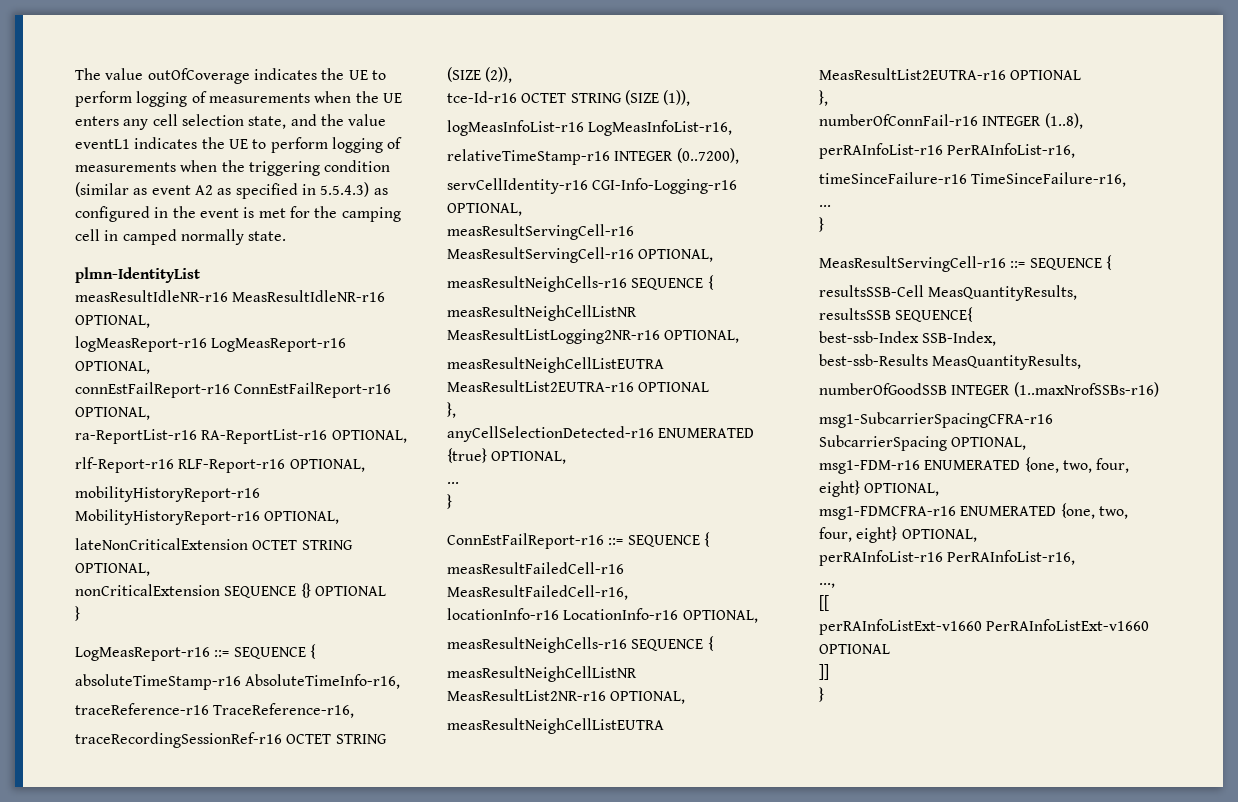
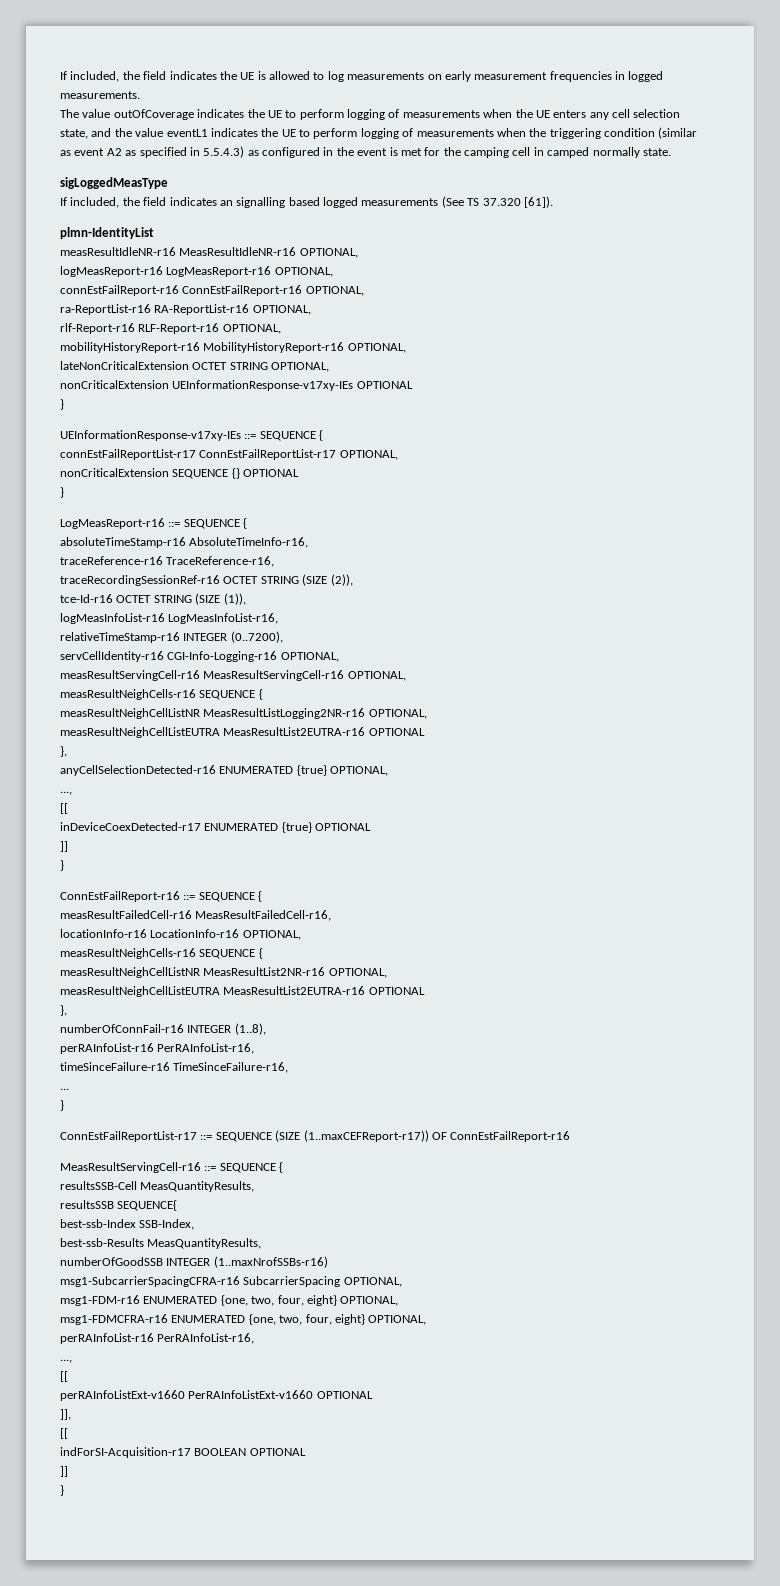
(75, 74) none -> [60,71,664,82] [60,91,140,99] If included, the field indicates the UE is allowed to log measurements on early measurement frequencies in logged measurements. //
(287, 236) none -> [60,177,168,189] [60,196,553,208] // sigLoggedMeasType // If included, the field indicates an signalling based logged measurements (See TS 37.320 [61]).
(150, 569) none -> [60,380,413,391] [60,399,64,410] [60,430,324,441] [60,449,398,460] // nonCriticalExtension UEInformationResponse-v17xy-IEs OPTIONAL // } // UEInformationResponse-v17xy-IEs ::= SEQUENCE { // connEstFailReportList-r17 ConnEstFailReportList-r17 OPTIONAL,
[447,482,459,484] ... -> [60,791,72,795] [60,803,68,814] [60,822,372,833] [60,841,68,852] ..., // [[ // inDeviceCoexDetected-r17 ENUMERATED {true} OPTIONAL // ]]
(824, 224) none -> [60,1130,571,1142] // ConnEstFailReportList-r17 ::= SEQUENCE (SIZE (1..maxCEFReport-r17)) OF ConnEstFailReport-r16
(890, 649) none -> [60,1409,71,1420] [60,1428,68,1439] [60,1447,306,1458] // ]], // [[ // indForSI-Acquisition-r17 BOOLEAN OPTIONAL

